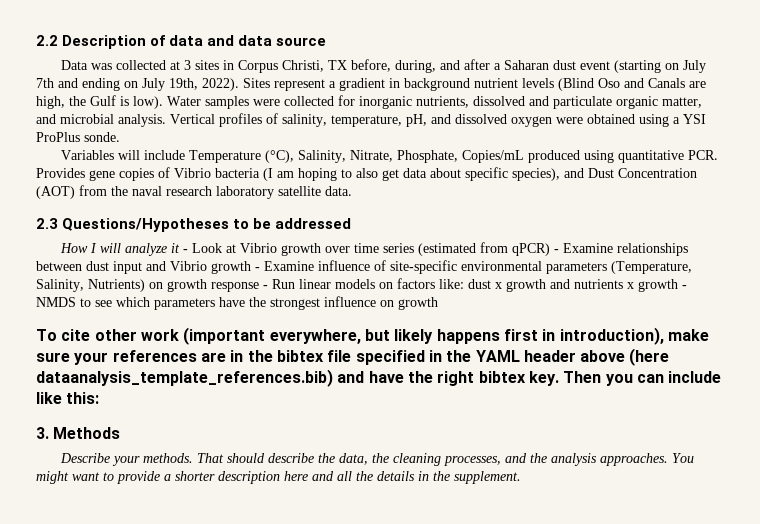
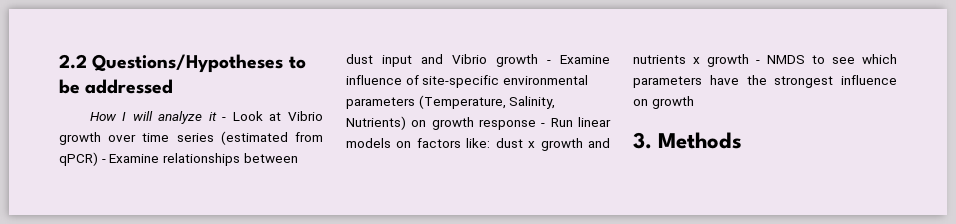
[62,35,327,49] [61,59,707,73] [36,78,706,91] [36,95,702,109] [36,113,706,127] [36,132,120,142] [61,150,719,163] [36,167,697,181] [36,185,352,199] [36,218,58,229] Description of data and data source // Data was collected at 3 sites in Corpus Christi, TX before, during, and after a Saharan dust event (starting on July 7th and ending on July 19th, 2022). Sites represent a gradient in background nutrient levels (Blind Oso and Canals are high, the Gulf is low). Water samples were collected for inorganic nutrients, dissolved and particulate organic matter, and microbial analysis. Vertical profiles of salinity, temperature, pH, and dissolved oxygen were obtained using a YSI ProPlus sonde. // Variables will include Temperature (°C), Salinity, Nitrate, Phosphate, Copies/mL produced using quantitative PCR. Provides gene copies of Vibrio bacteria (I am hoping to also get data about specific species), and Dust Concentration (AOT) from the naval research laboratory satellite data. // 2.3 -> (87, 61) none
[36,327,709,345] [36,348,670,366] [36,369,722,387] [36,392,100,404] [36,427,121,439] [60,453,695,466] [36,471,521,484] To cite other work (important everywhere, but likely happens first in introduction), make sure your references are in the bibtex file specified in the YAML header above (here dataanalysis_template_references.bib) and have the right bibtex key. Then you can include like this: // 3. Methods // Describe your methods. That should describe the data, the cleaning processes, and the analysis approaches. You might want to provide a shorter description here and all the details in the supplement. -> [633,132,743,149] 3. Methods

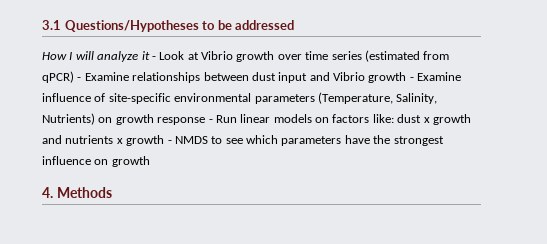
[59,54,87,69] 2.2 -> [42,20,61,30] 3.1
[633,132,652,149] 3. -> [42,187,53,198] 4.

